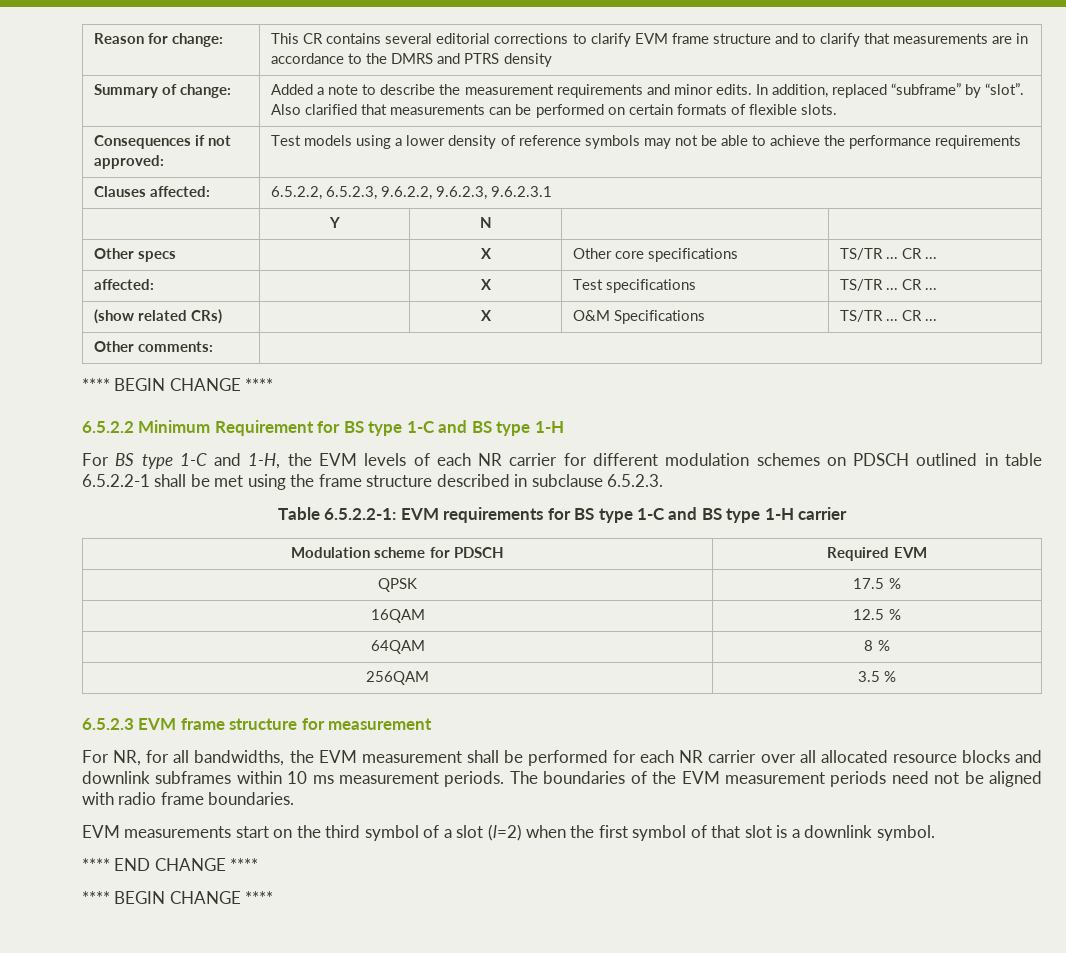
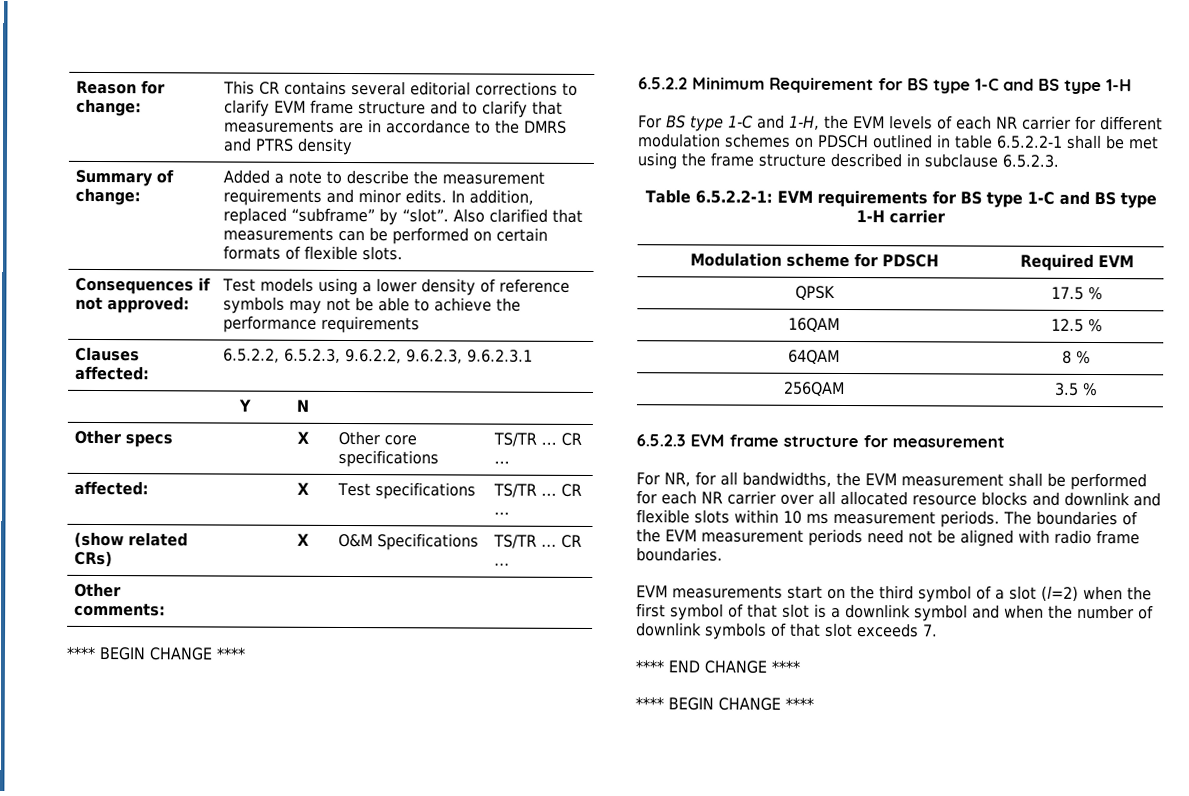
[155,771,232,784] subframes -> [1133,492,1161,507] [636,509,730,524] and flexible slots
[876,825,935,841] symbol. -> [914,604,1154,622] [636,622,938,640] symbol and when the number of downlink symbols of that slot exceeds 7.

